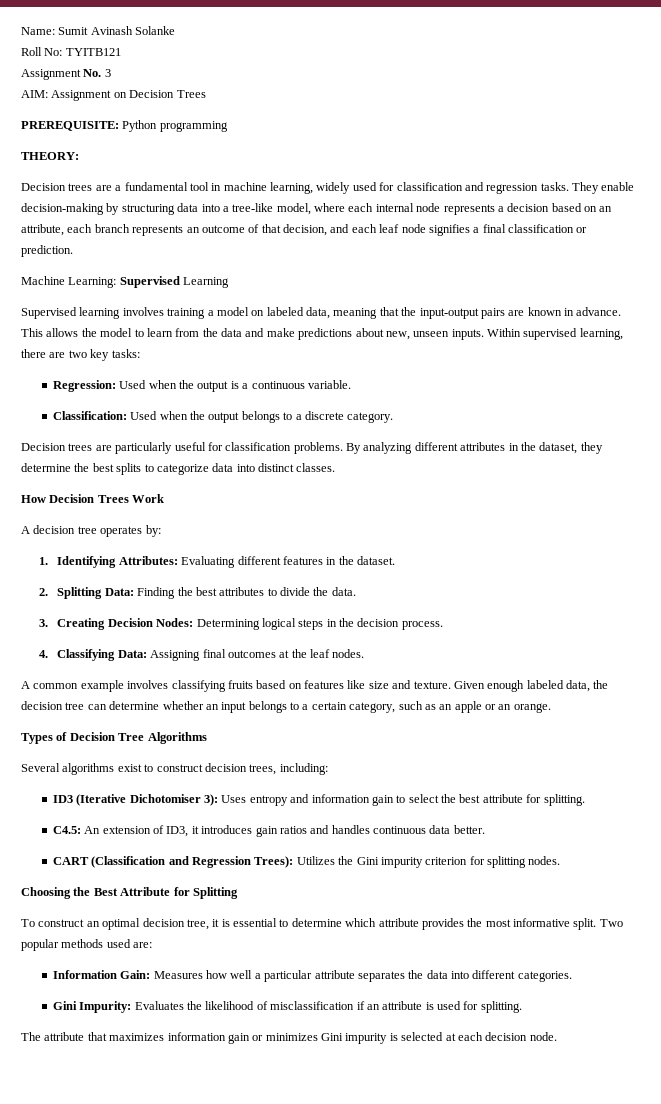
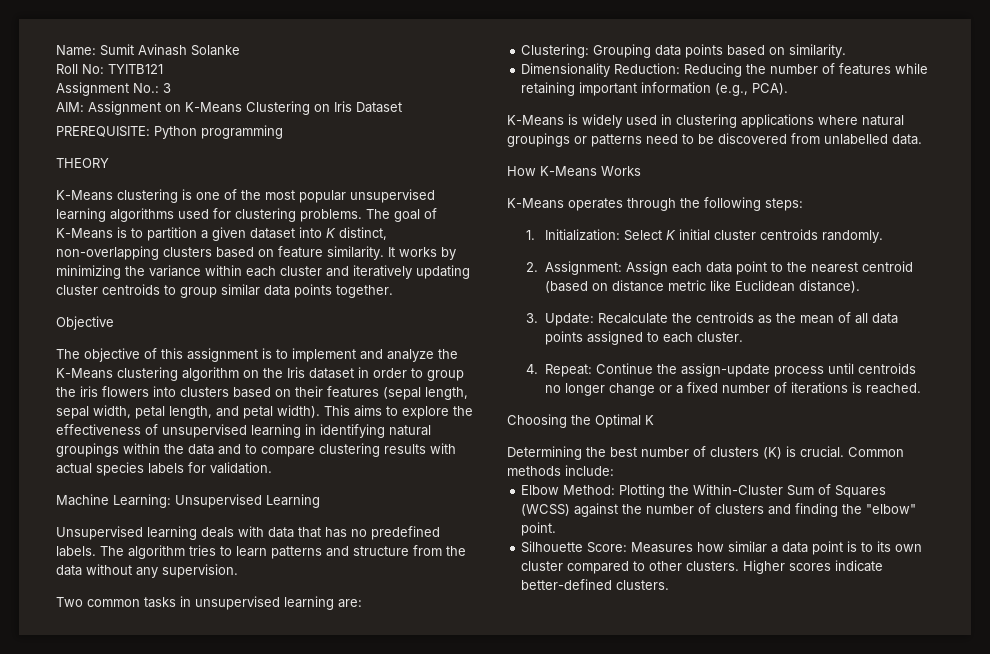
[83,69,102,77] No. -> [133,83,159,93] No.:
[129,90,206,98] [21,120,228,132] [21,152,79,160] [21,182,635,194] [21,203,613,215] [21,224,588,236] [21,245,73,257] Decision Trees // PREREQUISITE: Python programming // THEORY: // Decision trees are a fundamental tool in machine learning, widely used for classification and regression tasks. They enable decision-making by structuring data into a tree-like model, where each internal node represents a decision based on an attribute, each branch represents an outcome of that decision, and each leaf node signifies a final classification or prediction. -> [185,101,402,115] [56,125,283,139] [56,158,109,168] [56,189,435,203] [56,208,437,222] [56,227,387,241] [56,246,456,260] [56,265,470,279] [56,284,393,298] [56,316,114,330] [56,348,458,362] [56,367,464,381] [56,386,468,400] [56,405,473,419] [56,424,431,438] [56,443,456,457] [56,462,272,476] K-Means Clustering on Iris Dataset // PREREQUISITE: Python programming // THEORY // K-Means clustering is one of the most popular unsupervised learning algorithms used for clustering problems. The goal of K-Means is to partition a given dataset into K distinct, non-overlapping clusters based on feature similarity. It works by minimizing the variance within each cluster and iteratively updating cluster centroids to group similar data points together. // Objective // The objective of this assignment is to implement and analyze the K-Means clustering algorithm on the Iris dataset in order to group the iris flowers into clusters based on their features (sepal length, sepal width, petal length, and petal width). This aims to explore the effectiveness of unsupervised learning in identifying natural groupings within the data and to compare clustering results with actual species labels for validation.
[119,276,180,288] Supervised -> [175,494,262,508] Unsupervised
[21,307,622,319] [21,328,623,340] [21,349,140,361] [52,380,351,392] [52,411,394,423] [21,442,603,454] [21,463,336,475] [21,494,165,503] [21,525,161,537] [39,556,396,568] [39,587,356,599] [39,618,443,630] [39,649,365,661] [21,680,609,692] [21,701,551,713] [21,732,207,744] [21,763,328,775] [52,794,585,806] [52,825,485,837] [52,856,561,868] [21,887,238,899] [21,918,623,930] [21,939,153,951] [52,970,572,982] [52,1001,522,1013] [21,1032,557,1044] Supervised learning involves training a model on labeled data, meaning that the input-output pairs are known in advance. This allows the model to learn from the data and make predictions about new, unseen inputs. Within supervised learning, there are two key tasks: // Regression: Used when the output is a continuous variable. // Classification: Used when the output belongs to a discrete category. // Decision trees are particularly useful for classification problems. By analyzing different attributes in the dataset, they determine the best splits to categorize data into distinct classes. // How Decision Trees Work // A decision tree operates by: // 1. Identifying Attributes: Evaluating different features in the dataset. // 2. Splitting Data: Finding the best attributes to divide the data. // 3. Creating Decision Nodes: Determining logical steps in the decision process. // 4. Classifying Data: Assigning final outcomes at the leaf nodes. // A common example involves classifying fruits based on features like size and texture. Given enough labeled data, the decision tree can determine whether an input belongs to a certain category, such as an apple or an orange. // Types of Decision Tree Algorithms // Several algorithms exist to construct decision trees, including: // ID3 (Iterative Dichotomiser 3): Uses entropy and information gain to select the best attribute for splitting. // C4.5: An extension of ID3, it introduces gain ratios and handles continuous data better. // CART (Classification and Regression Trees): Utilizes the Gini impurity criterion for splitting nodes. // Choosing the Best Attribute for Splitting // To construct an optimal decision tree, it is essential to determine which attribute provides the most informative split. Two popular methods used are: // Information Gain: Measures how well a particular attribute separates the data into different categories. // Gini Impurity: Evaluates the likelihood of misclassification if an attribute is used for splitting. // The attribute that maximizes information gain or minimizes Gini impurity is selected at each decision node. -> [56,526,440,540] [56,545,466,559] [56,564,238,578] [56,596,362,610] [521,44,847,58] [521,63,929,77] [521,82,789,96] [507,114,904,128] [507,133,922,147] [507,166,641,177] [507,197,803,211] [526,229,884,243] [526,261,914,275] [545,280,861,293] [526,312,899,326] [545,331,744,345] [526,363,917,377] [545,382,922,396] [507,414,654,428] [507,446,904,460] [507,465,614,476] [521,484,887,498] [521,503,917,517] [521,522,557,536] [521,541,923,555] [521,560,884,574] [521,579,670,590] Unsupervised learning deals with data that has no predefined labels. The algorithm tries to learn patterns and structure from the data without any supervision. // Two common tasks in unsupervised learning are: // Clustering: Grouping data points based on similarity. // Dimensionality Reduction: Reducing the number of features while retaining important information (e.g., PCA). // K-Means is widely used in clustering applications where natural groupings or patterns need to be discovered from unlabelled data. // How K-Means Works // K-Means operates through the following steps: // 1. Initialization: Select K initial cluster centroids randomly. // 2. Assignment: Assign each data point to the nearest centroid (based on distance metric like Euclidean distance). // 3. Update: Recalculate the centroids as the mean of all data points assigned to each cluster. // 4. Repeat: Continue the assign-update process until centroids no longer change or a fixed number of iterations is reached. // Choosing the Optimal K // Determining the best number of clusters (K) is crucial. Common methods include: // Elbow Method: Plotting the Within-Cluster Sum of Squares (WCSS) against the number of clusters and finding the "elbow" point. // Silhouette Score: Measures how similar a data point is to its own cluster compared to other clusters. Higher scores indicate better-defined clusters.

